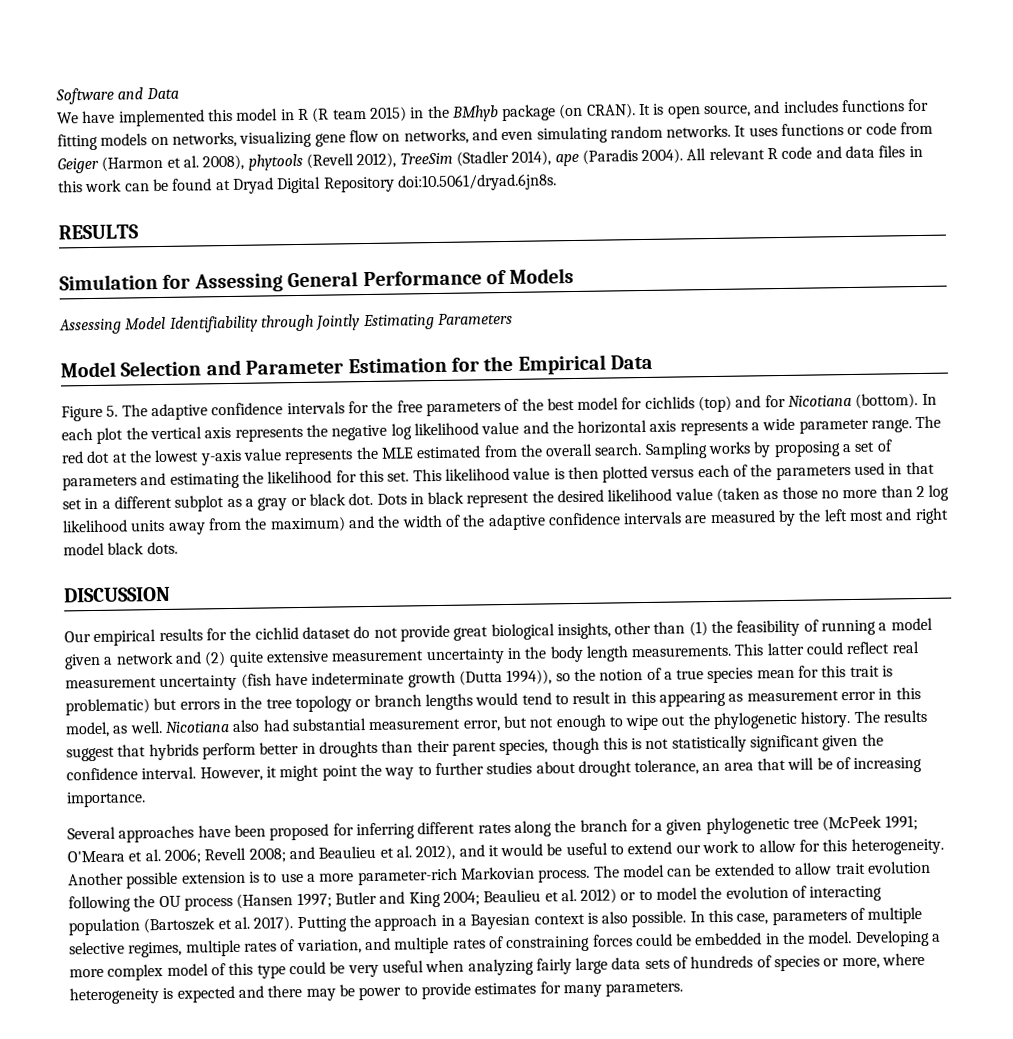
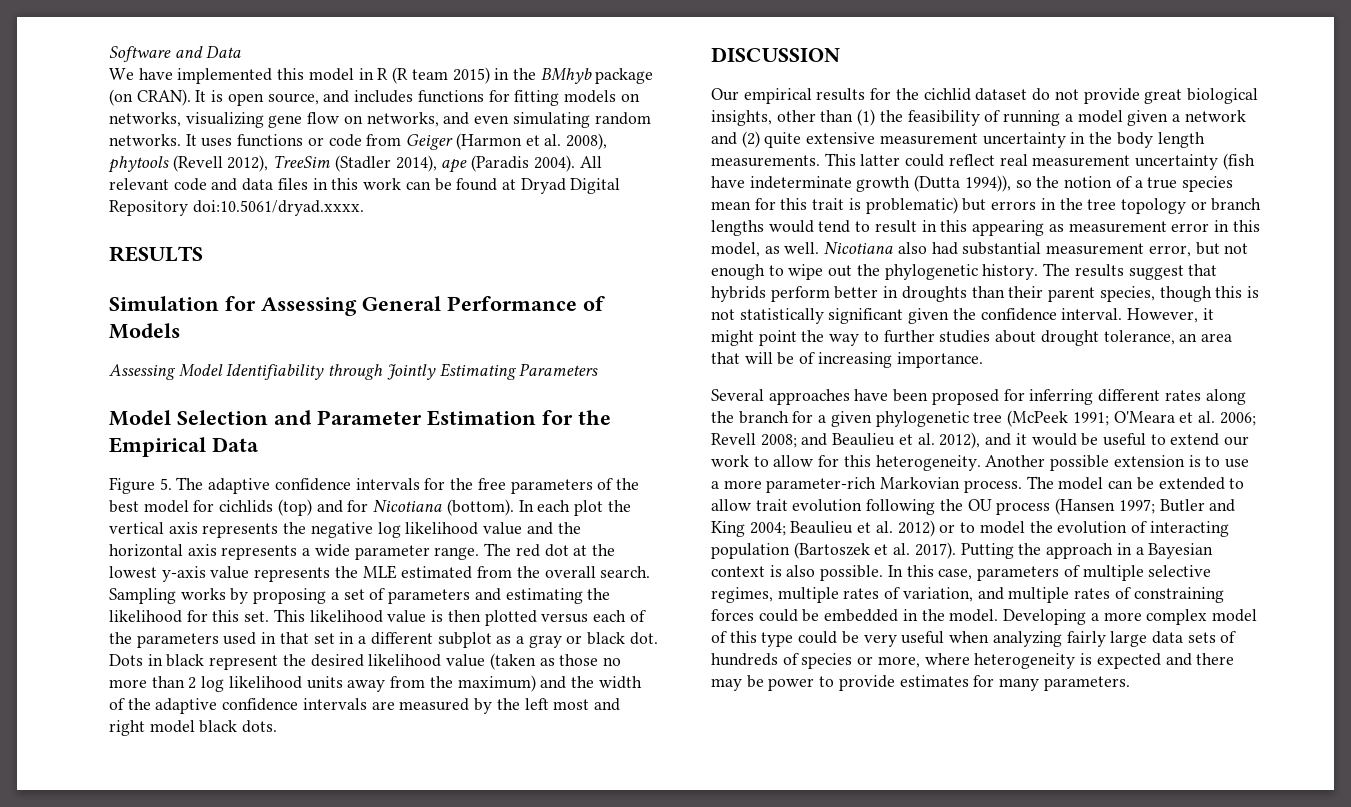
[767,148,779,160] R -> (169, 184) none
[397,173,557,192] doi:10.5061/dryad.6jn8s. -> [192,200,364,216] doi:10.5061/dryad.xxxx.

